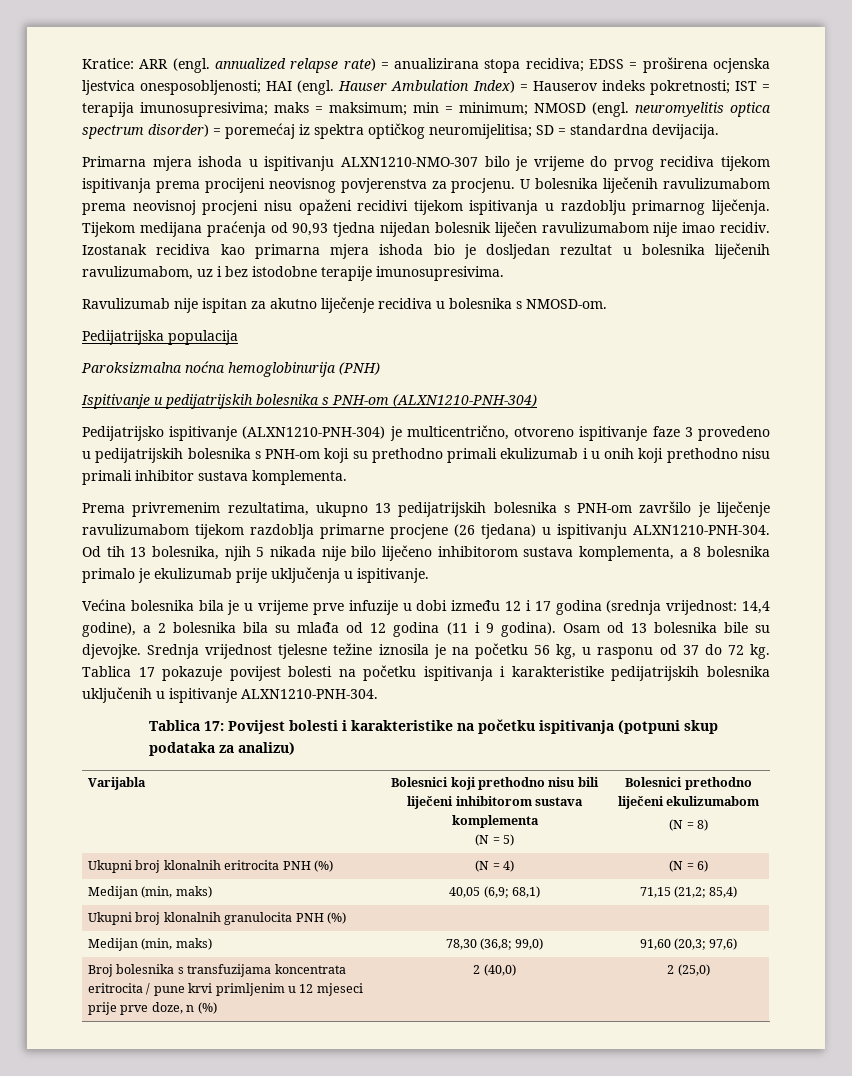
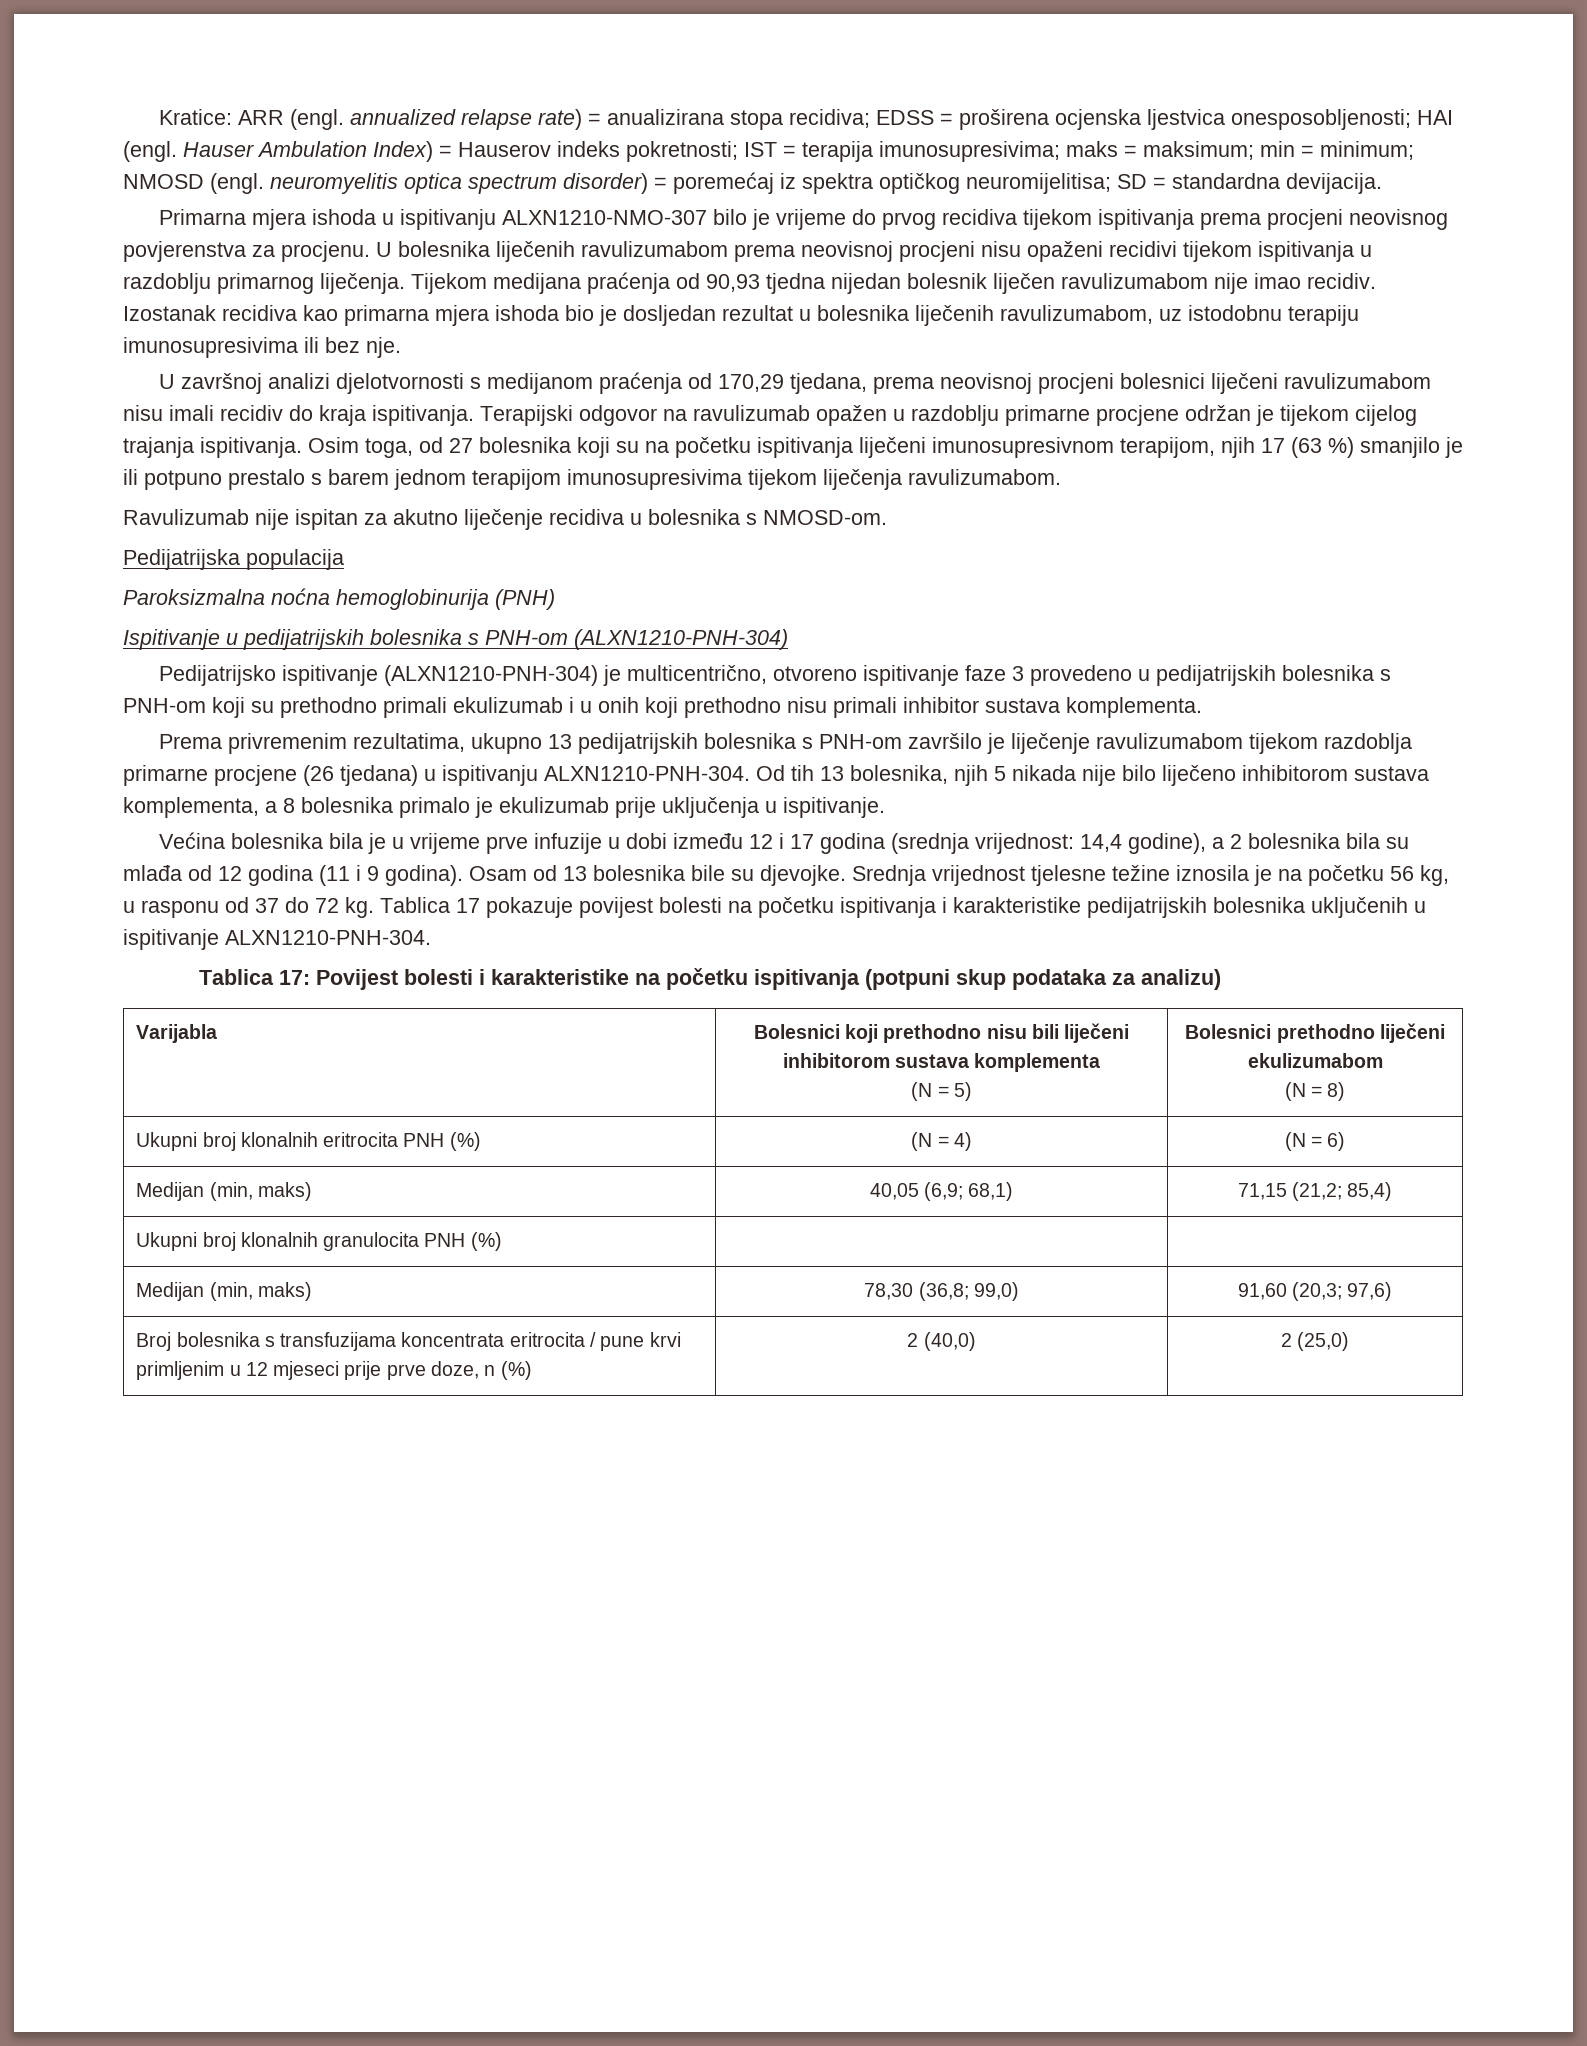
[204,178,265,193] procijeni -> [1266,209,1343,230] procjeni
[217,266,504,281] i bez istodobne terapije imunosupresivima. -> [1188,305,1359,326] [123,337,401,358] [158,372,1431,394] [123,405,1417,426] [123,437,1463,458] [123,469,1061,490] istodobnu terapiju imunosupresivima ili bez nje. // U završnoj analizi djelotvornosti s medijanom praćenja od 170,29 tjedana, prema neovisnoj procjeni bolesnici liječeni ravulizumabom nisu imali recidiv do kraja ispitivanja. Terapijski odgovor na ravulizumab opažen u razdoblju primarne procjene održan je tijekom cijelog trajanja ispitivanja. Osim toga, od 27 bolesnika koji su na početku ispitivanja liječeni imunosupresivnom terapijom, njih 17 (63 %) smanjilo je ili potpuno prestalo s barem jednom terapijom imunosupresivima tijekom liječenja ravulizumabom.

